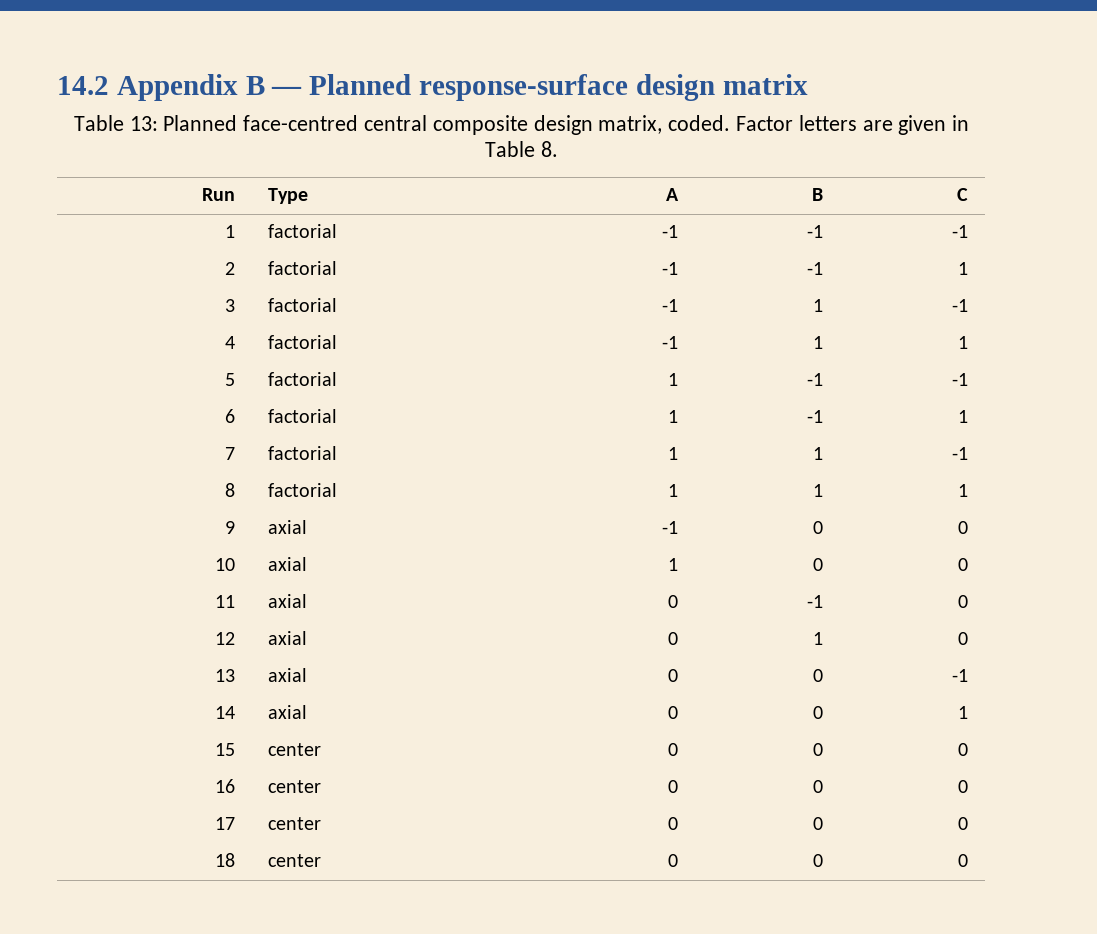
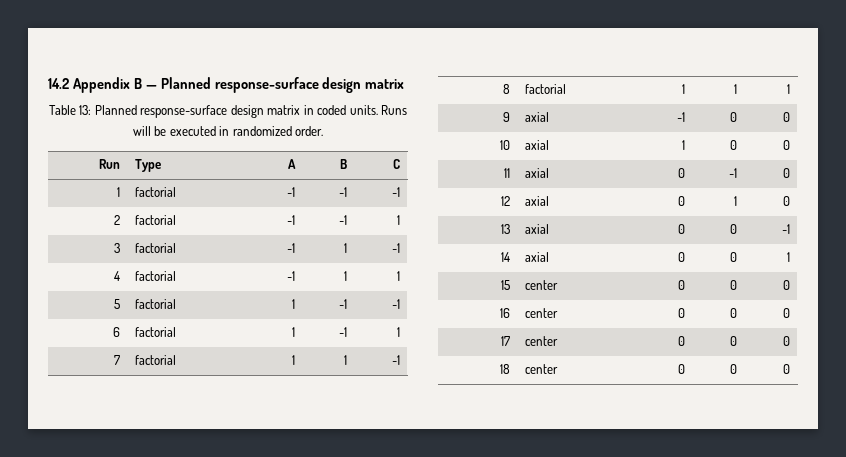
[243,115,970,135] [485,141,558,157] face-centred central composite design matrix, coded. Factor letters are given in Table 8. -> [140,105,408,118] [132,126,324,136] response-surface design matrix in coded units. Runs will be executed in randomized order.

